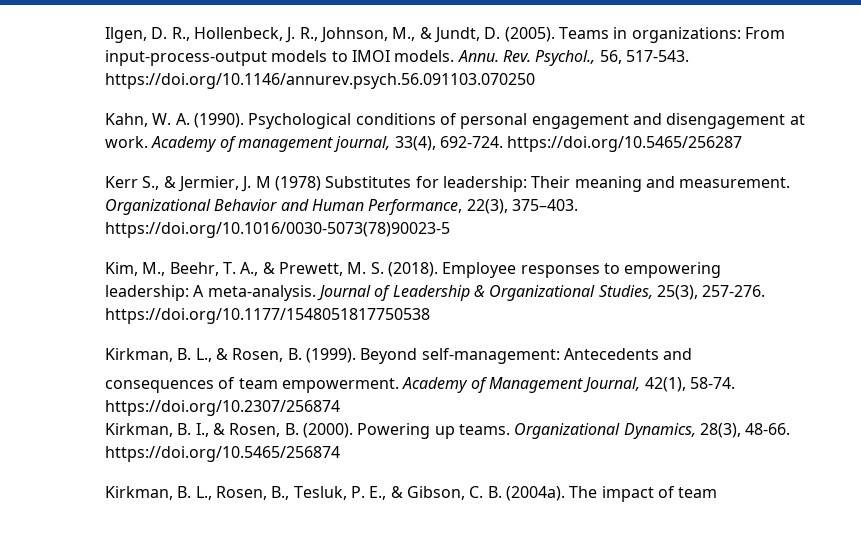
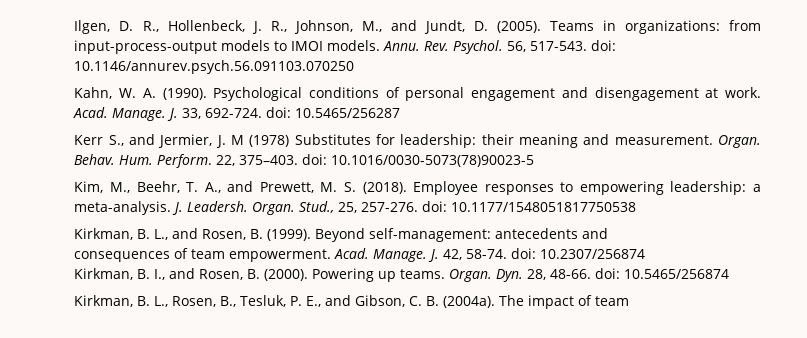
[419,27,432,39] & -> [390,20,417,31] and
[744,27,785,39] From -> [728,20,761,31] from
[535,50,596,66] Psychol., -> [453,40,504,54] Psychol.
[105,73,536,89] https://doi.org/10.1146/annurev.psych.56.091103.070250 -> [591,40,617,51] [74,60,355,74] doi: 10.1146/annurev.psych.56.091103.070250
[151,136,743,152] Academy of management journal, 33(4), 692-724. https://doi.org/10.5465/256287 -> [73,107,401,121] Acad. Manage. J. 33, 692-724. doi: 10.5465/256287
[163,176,176,188] & -> [129,134,156,145] and
[531,176,571,188] Their -> [481,134,514,145] their
[105,199,578,215] [105,222,451,238] Organizational Behavior and Human Performance, 22(3), 375–403. https://doi.org/10.1016/0030-5073(78)90023-5 -> [718,135,761,148] [74,154,535,168] Organ. Behav. Hum. Perform. 22, 375–403. doi: 10.1016/0030-5073(78)90023-5
[262,262,275,274] & -> [227,181,254,192] and
[193,285,766,301] [105,308,431,324] [105,348,228,362] A meta-analysis. Journal of Leadership & Organizational Studies, 25(3), 257-276. https://doi.org/10.1177/1548051817750538 // Kirkman, B. L., & -> [752,184,761,192] [74,201,637,215] [74,228,199,240] a meta-analysis. J. Leadersh. Organ. Stud., 25, 257-276. doi: 10.1177/1548051817750538 // Kirkman, B. L., and
[563,348,659,360] Antecedents -> [495,228,579,239] antecedents
[402,377,735,393] [105,400,341,416] Academy of Management Journal, 42(1), 58-74. https://doi.org/10.2307/256874 -> [334,248,646,262] Acad. Manage. J. 42, 58-74. doi: 10.2307/256874
[212,423,225,435] & -> [169,268,196,279] and
[514,423,791,439] [105,446,341,462] Organizational Dynamics, 28(3), 48-66. https://doi.org/10.5465/256874 -> [449,268,730,282] Organ. Dyn. 28, 48-66. doi: 10.5465/256874
[390,486,403,498] & -> [325,295,352,306] and

